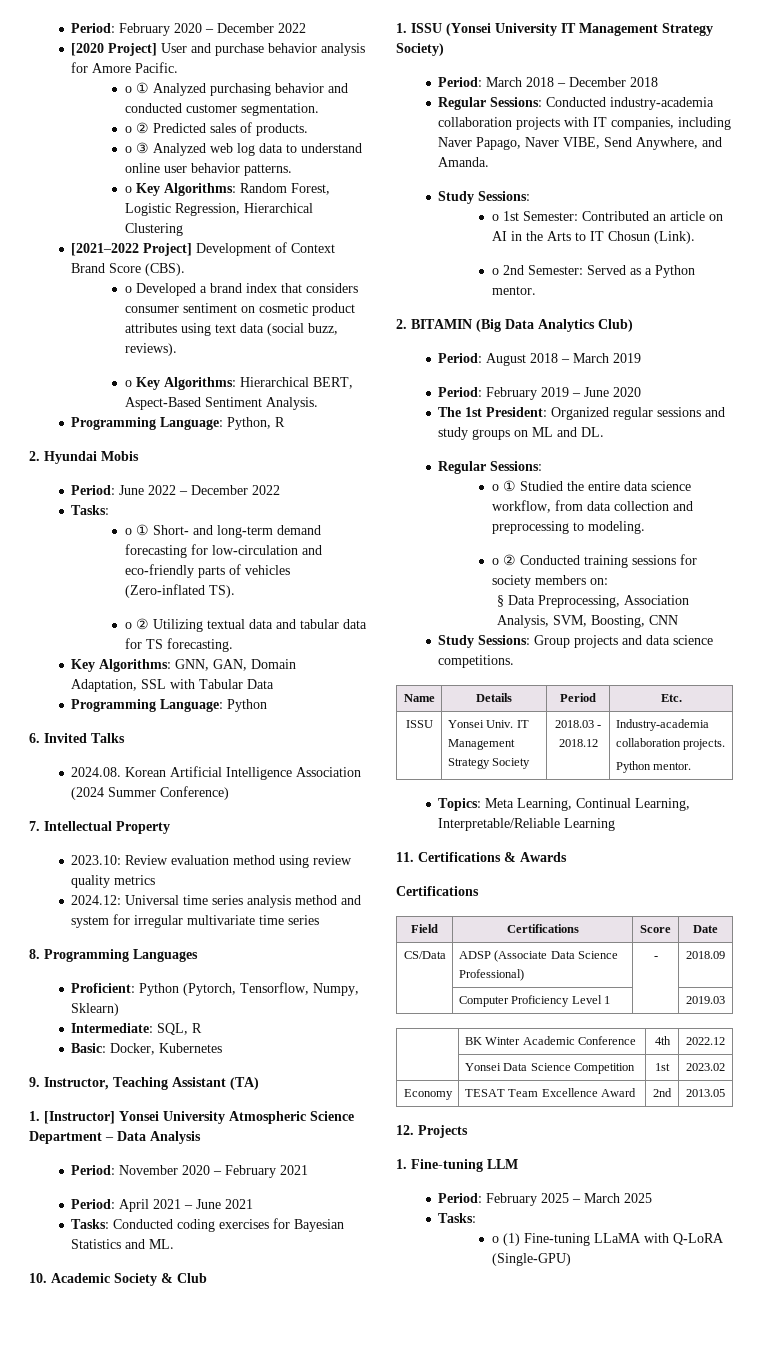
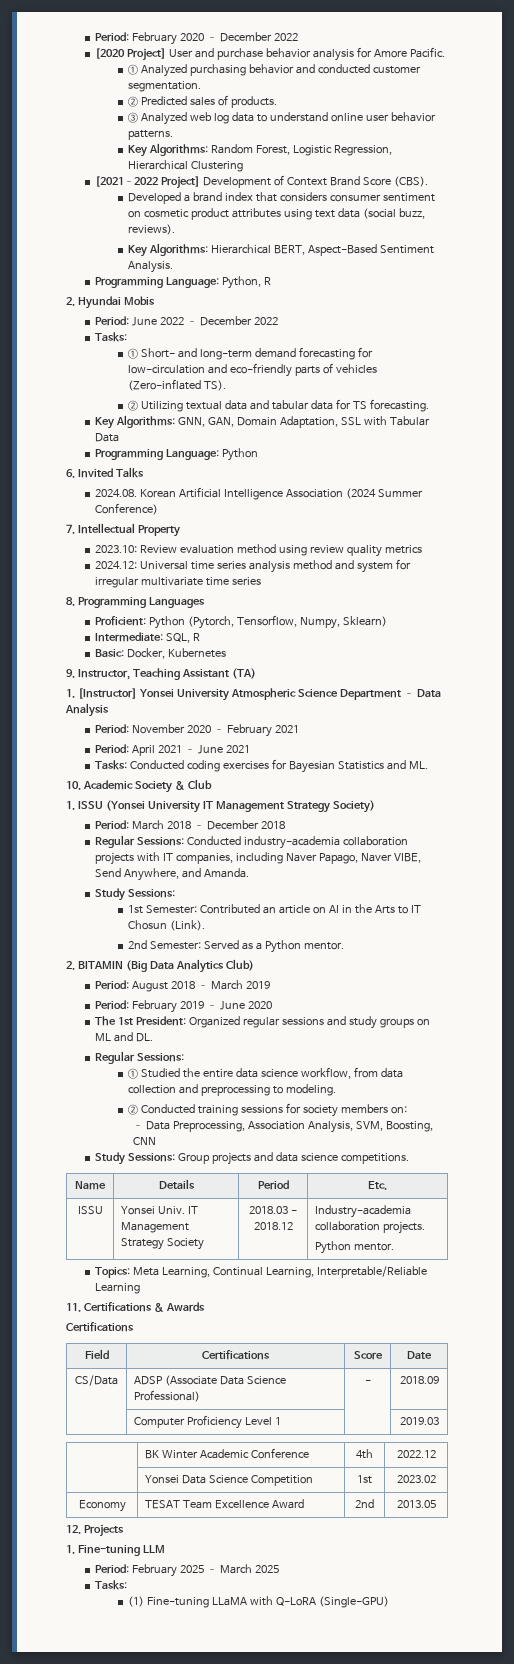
[124,86,132,93] o -> (445, 52) none
[124,126,132,133] o -> (202, 86) none
[124,146,132,153] o -> (278, 102) none
[124,186,132,193] o -> (174, 135) none
[124,286,132,293] o -> (428, 181) none
[124,380,132,387] o -> (176, 229) none
[124,528,132,535] o -> (127, 337) none
[124,622,132,629] o -> (227, 385) none
[491,214,499,221] o -> (175, 893) none
[491,268,499,275] o -> (206, 925) none
[491,484,499,491] o -> (184, 1057) none
[491,558,499,565] o -> (337, 1090) none
[497,595,505,607] § -> [133,1125,144,1129] –
[491,1236,499,1243] o -> (127, 1585) none

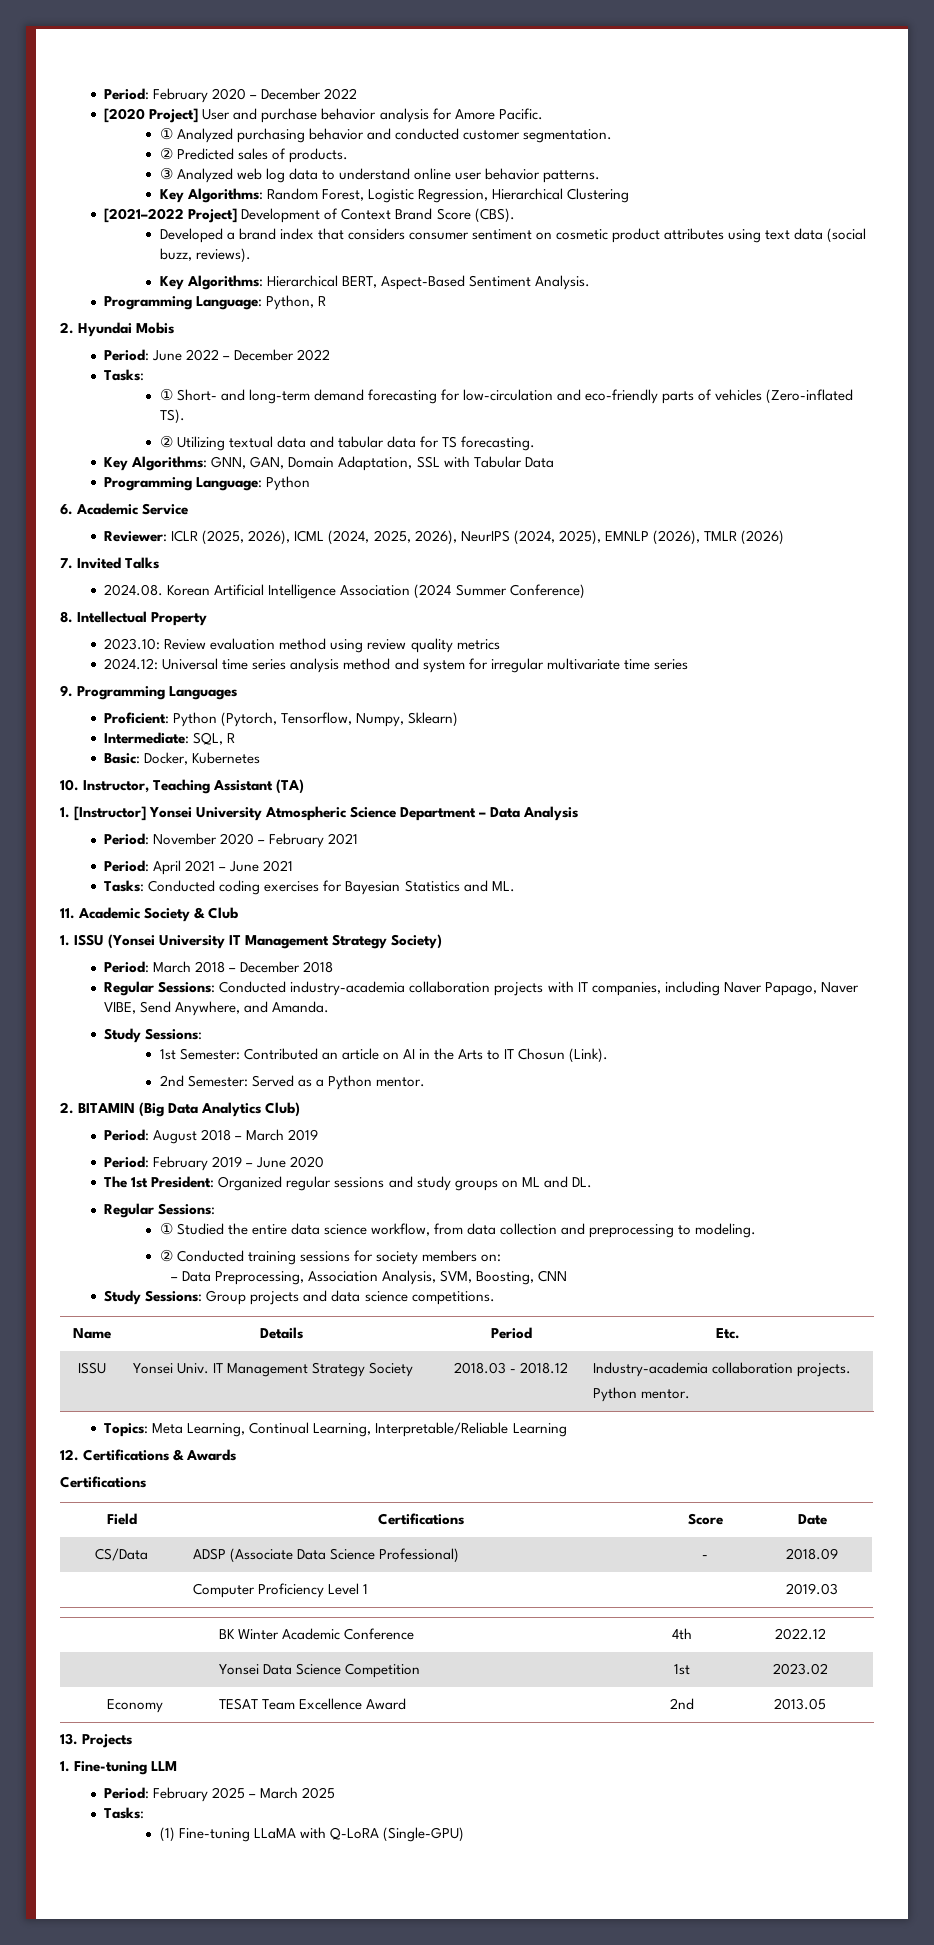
(75, 473) none -> [76,503,189,515] [104,530,784,545] [60,558,73,569] Academic Service // Reviewer: ICLR (2025, 2026), ICML (2024, 2025, 2026), NeurIPS (2024, 2025), EMNLP (2026), TMLR (2026) // 7.
[66,524,75,534] 7. -> [60,611,73,623] 8.
[66,597,75,606] 8. -> [60,685,73,697] 9.
[66,669,75,678] 9. -> [60,779,79,791] 10.
[66,781,81,790] 10. -> [60,908,75,919] 11.
[66,1303,81,1312] 11. -> [60,1449,79,1461] 12.
[66,1525,81,1534] 12. -> [60,1733,78,1745] 13.

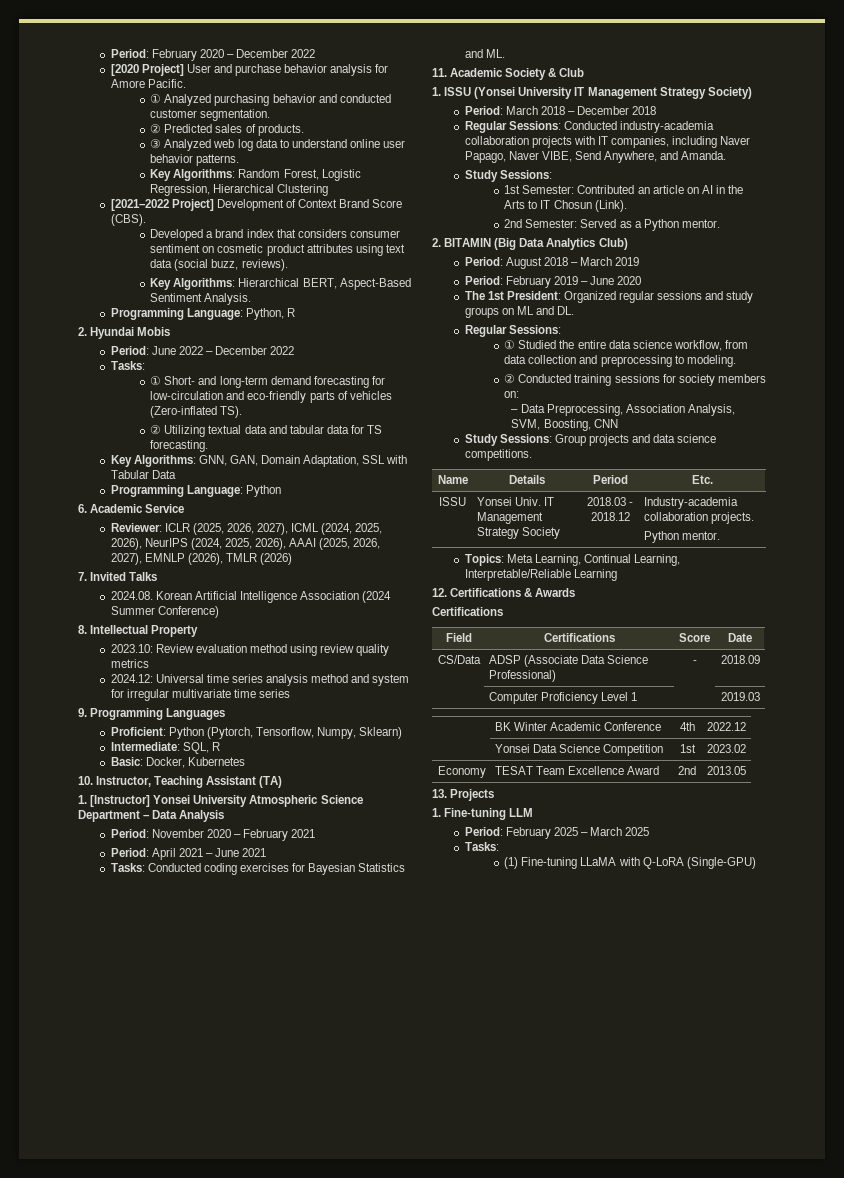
[248,530,291,545] 2026), -> [226,523,288,535] 2026, 2027),
[558,530,601,545] 2025), -> [224,538,381,550] [110,553,142,565] 2025, 2026), AAAI (2025, 2026, 2027),

